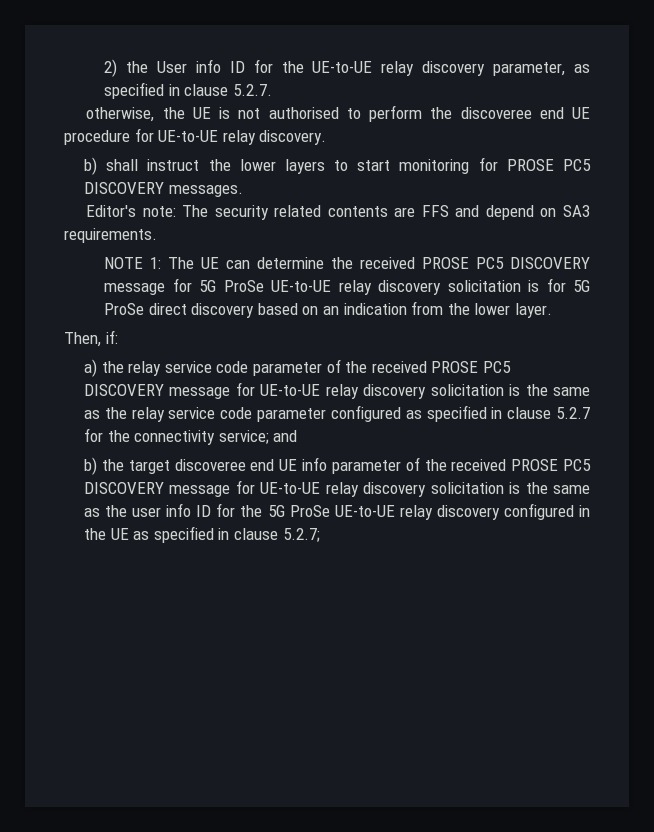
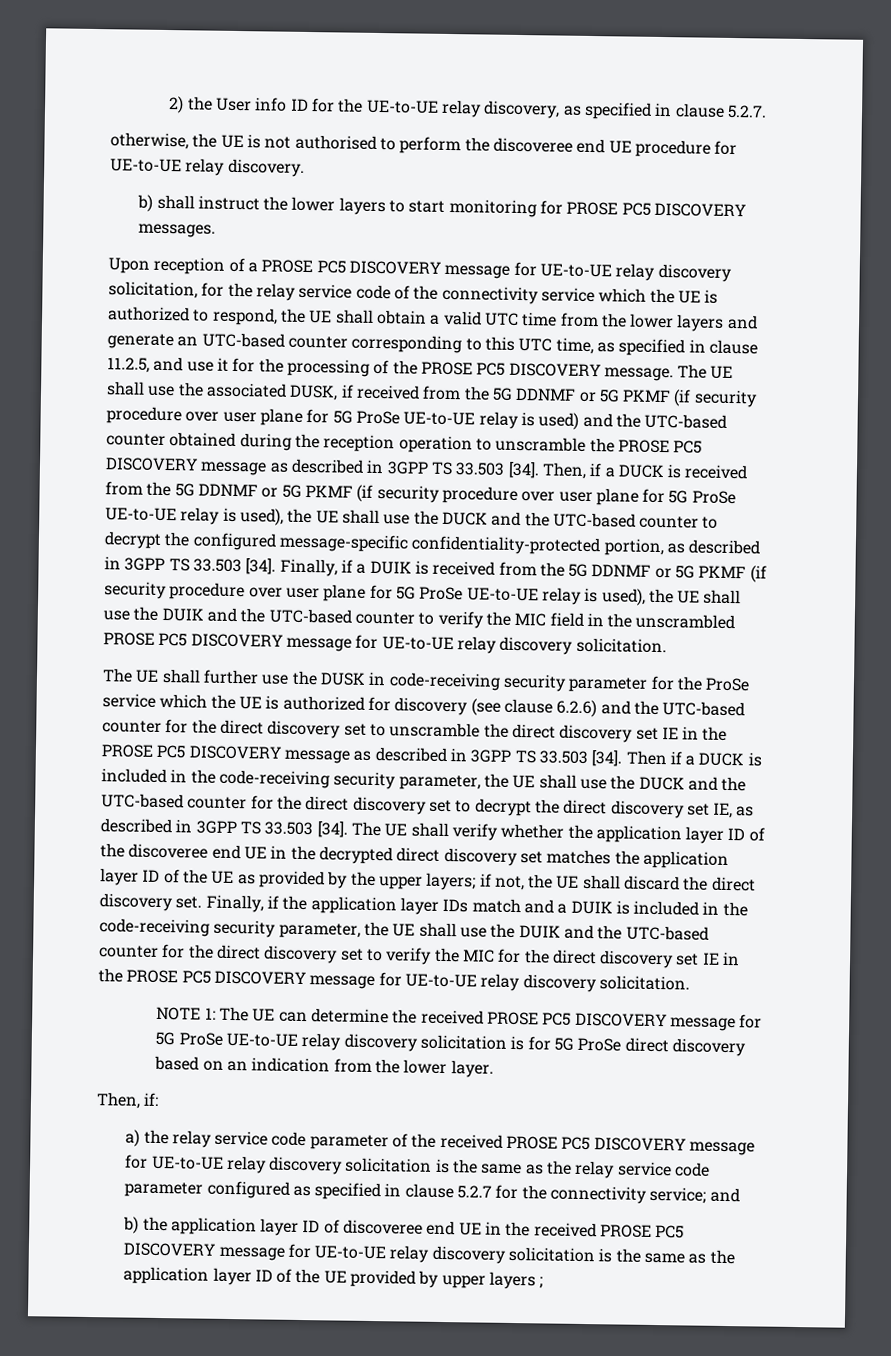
[422,61,566,76] discovery parameter, -> [483,100,561,119] discovery,
[86,205,590,220] [64,228,157,243] Editor's note: The security related contents are FFS and depend on SA3 requirements. -> [108,256,732,283] [108,281,719,305] [108,306,758,332] [107,332,758,357] [107,356,734,382] [106,381,758,408] [106,406,728,430] [106,432,703,454] [105,457,749,480] [105,481,736,506] [105,507,719,529] [104,531,761,557] [104,556,767,583] [104,581,742,606] [103,606,736,630] [103,632,667,655] [102,668,751,693] [102,693,746,718] [102,719,728,743] [101,744,762,767] [101,768,747,792] [101,793,755,819] [100,818,765,844] [100,843,729,870] [100,868,756,892] [99,893,748,917] [99,918,709,941] [99,944,741,969] [98,968,690,993] Upon reception of a PROSE PC5 DISCOVERY message for UE-to-UE relay discovery solicitation, for the relay service code of the connectivity service which the UE is authorized to respond, the UE shall obtain a valid UTC time from the lower layers and generate an UTC-based counter corresponding to this UTC time, as specified in clause 11.2.5, and use it for the processing of the PROSE PC5 DISCOVERY message. The UE shall use the associated DUSK, if received from the 5G DDNMF or 5G PKMF (if security procedure over user plane for 5G ProSe UE-to-UE relay is used) and the UTC-based counter obtained during the reception operation to unscramble the PROSE PC5 DISCOVERY message as described in 3GPP TS 33.503 [34]. Then, if a DUCK is received from the 5G DDNMF or 5G PKMF (if security procedure over user plane for 5G ProSe UE-to-UE relay is used), the UE shall use the DUCK and the UTC-based counter to decrypt the configured message-specific confidentiality-protected portion, as described in 3GPP TS 33.503 [34]. Finally, if a DUIK is received from the 5G DDNMF or 5G PKMF (if security procedure over user plane for 5G ProSe UE-to-UE relay is used), the UE shall use the DUIK and the UTC-based counter to verify the MIC field in the unscrambled PROSE PC5 DISCOVERY message for UE-to-UE relay discovery solicitation. // The UE shall further use the DUSK in code-receiving security parameter for the ProSe service which the UE is authorized for discovery (see clause 6.2.6) and the UTC-based counter for the direct discovery set to unscramble the direct discovery set IE in the PROSE PC5 DISCOVERY message as described in 3GPP TS 33.503 [34]. Then if a DUCK is included in the code-receiving security parameter, the UE shall use the DUCK and the UTC-based counter for the direct discovery set to decrypt the direct discovery set IE, as described in 3GPP TS 33.503 [34]. The UE shall verify whether the application layer ID of the discoveree end UE in the decrypted direct discovery set matches the application layer ID of the UE as provided by the upper layers; if not, the UE shall discard the direct discovery set. Finally, if the application layer IDs match and a DUIK is included in the code-receiving security parameter, the UE shall use the DUIK and the UTC-based counter for the direct discovery set to verify the MIC for the direct discovery set IE in the PROSE PC5 DISCOVERY message for UE-to-UE relay discovery solicitation.
[128,457,420,474] target discoveree end UE info parameter of -> [170,1217,503,1236] application layer ID of discoveree end UE in
[132,503,591,520] [84,526,320,543] user info ID for the 5G ProSe UE-to-UE relay discovery configured in the UE as specified in clause 5.2.7; -> [123,1266,544,1290] application layer ID of the UE provided by upper layers ;

